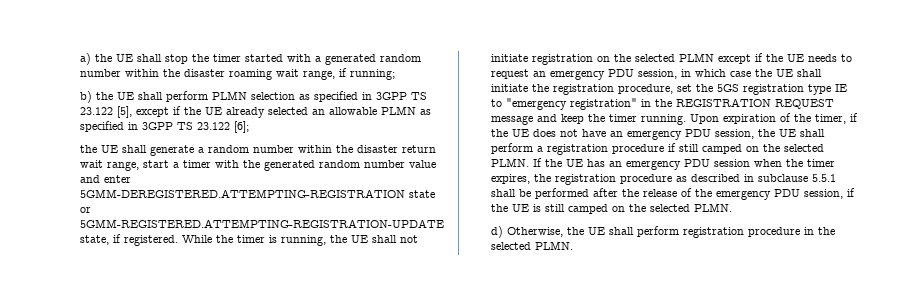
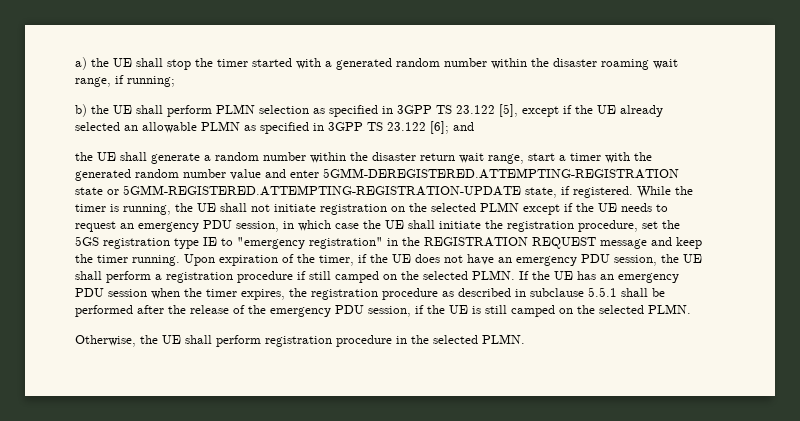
(249, 127) none -> [452,122,474,131] and
[490,226,503,238] d) -> (691, 309) none

